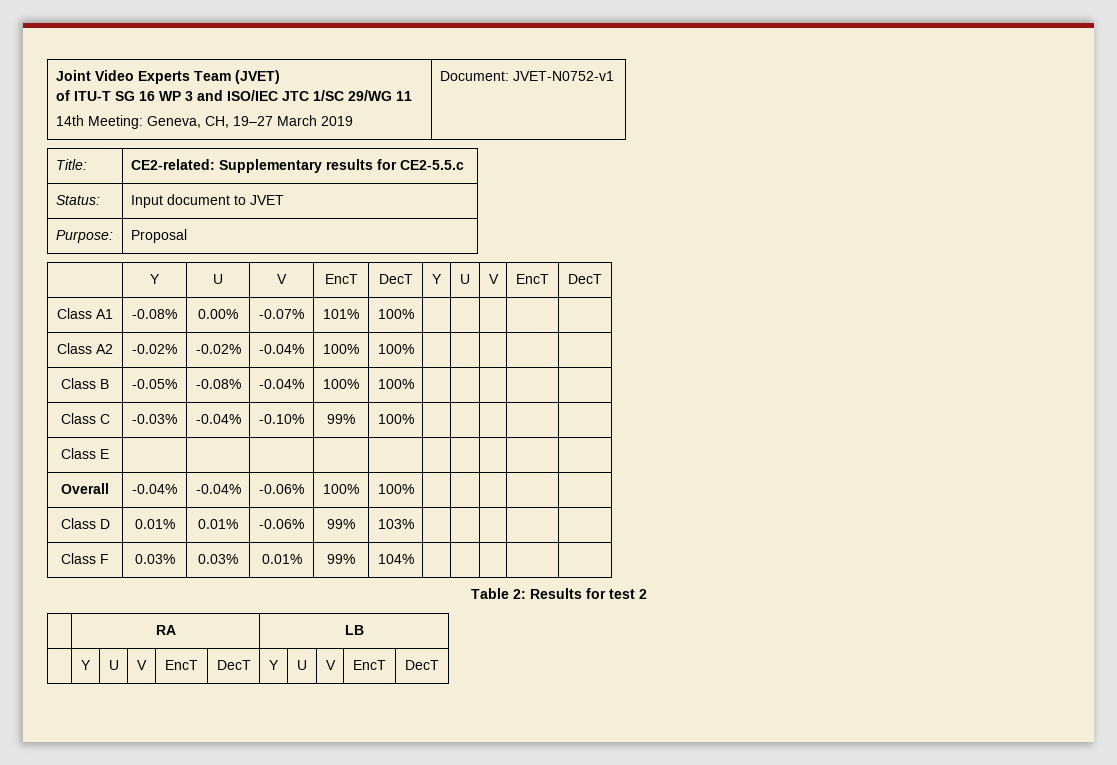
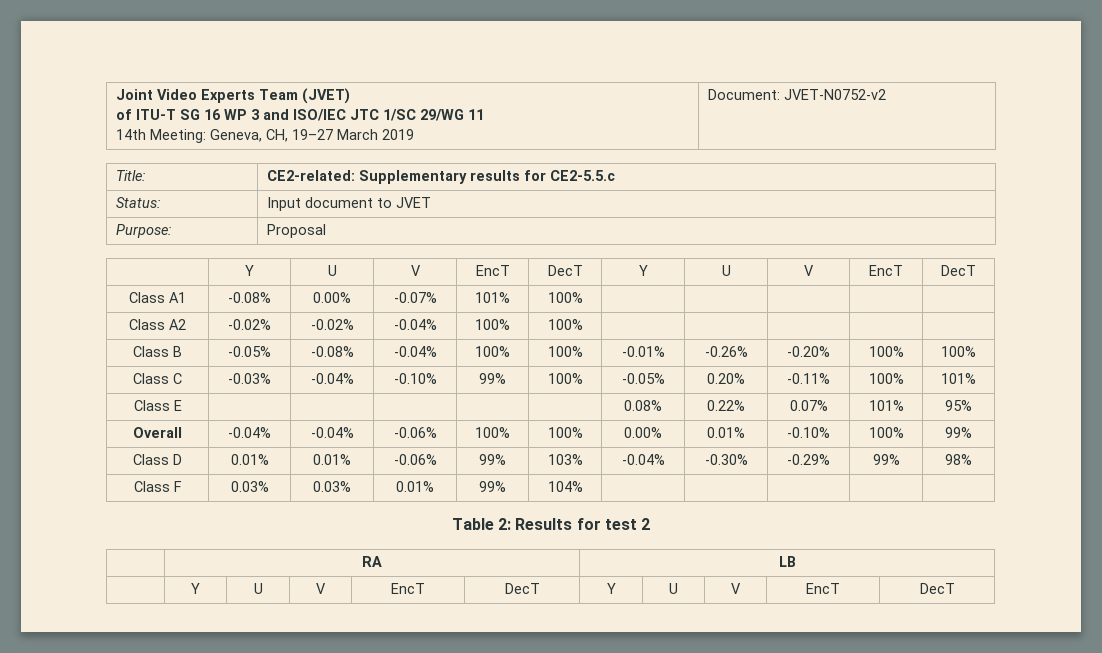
[512,71,614,81] JVET-N0752-v1 -> [784,89,887,100] JVET-N0752-v2
(414, 384) | | | | -> [621,346,665,357] [704,346,748,357] [787,346,830,357] [868,346,904,357] [941,346,976,357] -0.01% | -0.26% | -0.20% | 100% | 100%
[61,448,109,459] | | | | // Class E | | | | | | | | | | -> [621,373,665,384] [707,373,745,384] [787,373,830,384] [868,373,904,384] [941,373,976,384] [133,400,182,411] [624,400,662,411] [707,400,745,411] [789,400,828,411] [868,400,904,411] [945,400,972,411] -0.05% | 0.20% | -0.11% | 100% | 101% // Class E | | | | | | 0.08% | 0.22% | 0.07% | 101% | 95%
(414, 489) | | | | -> [624,427,662,438] [707,427,745,438] [787,427,830,438] [868,427,904,438] [945,427,972,438] 0.00% | 0.01% | -0.10% | 100% | 99%
(414, 524) | | | | -> [621,454,665,465] [704,454,748,465] [787,454,830,465] [872,454,900,465] [945,454,972,465] -0.04% | -0.30% | -0.29% | 99% | 98%

